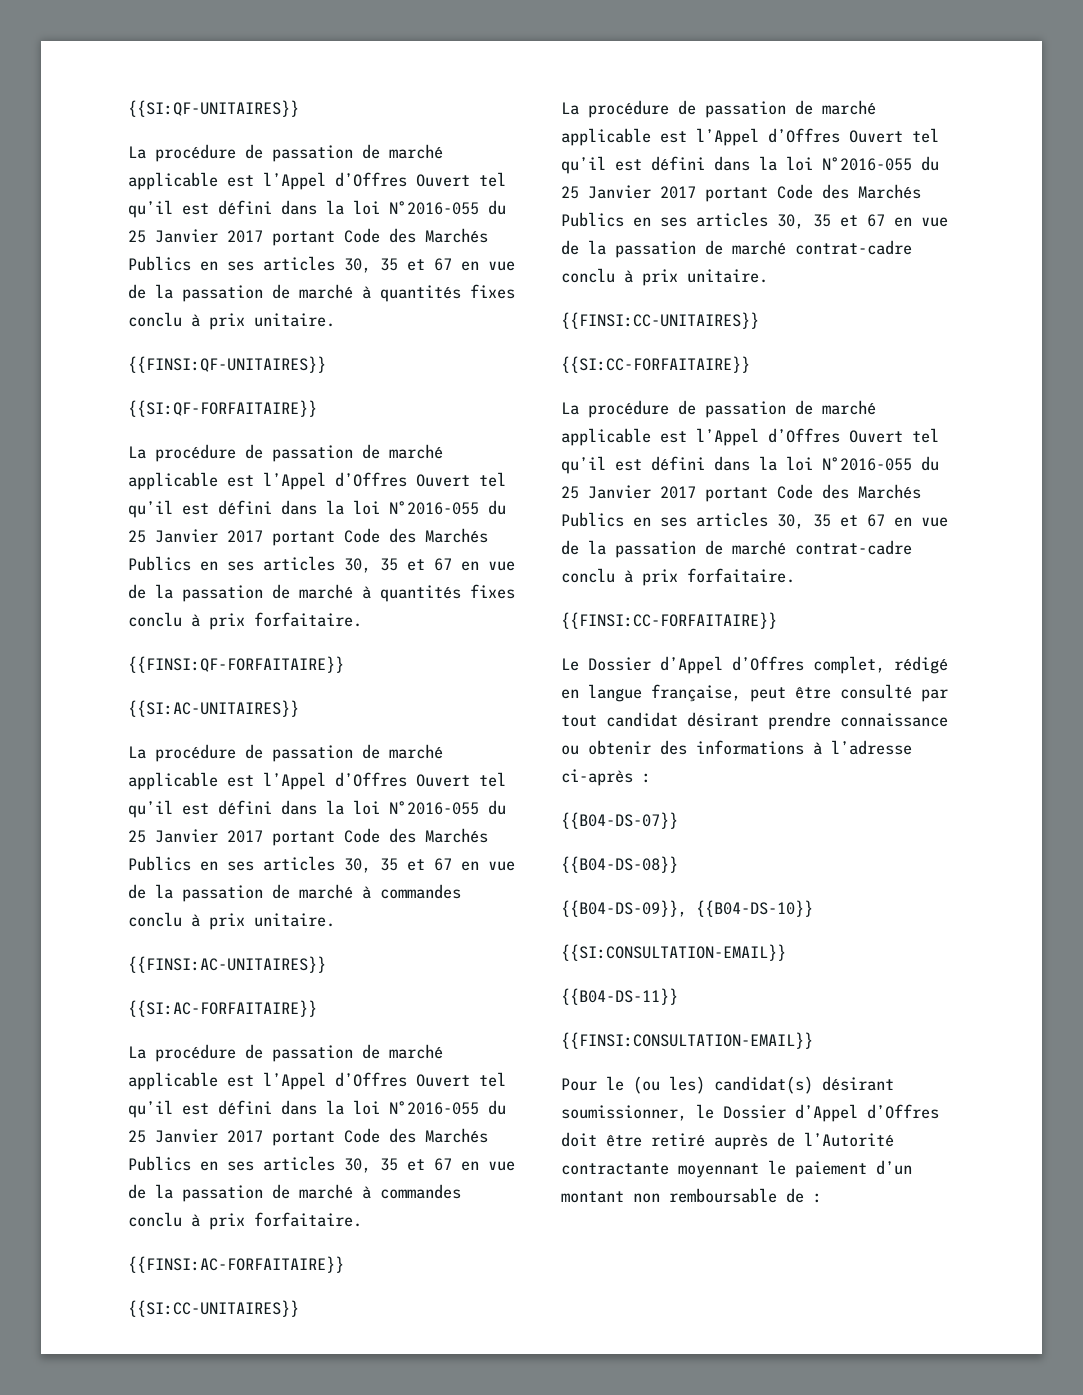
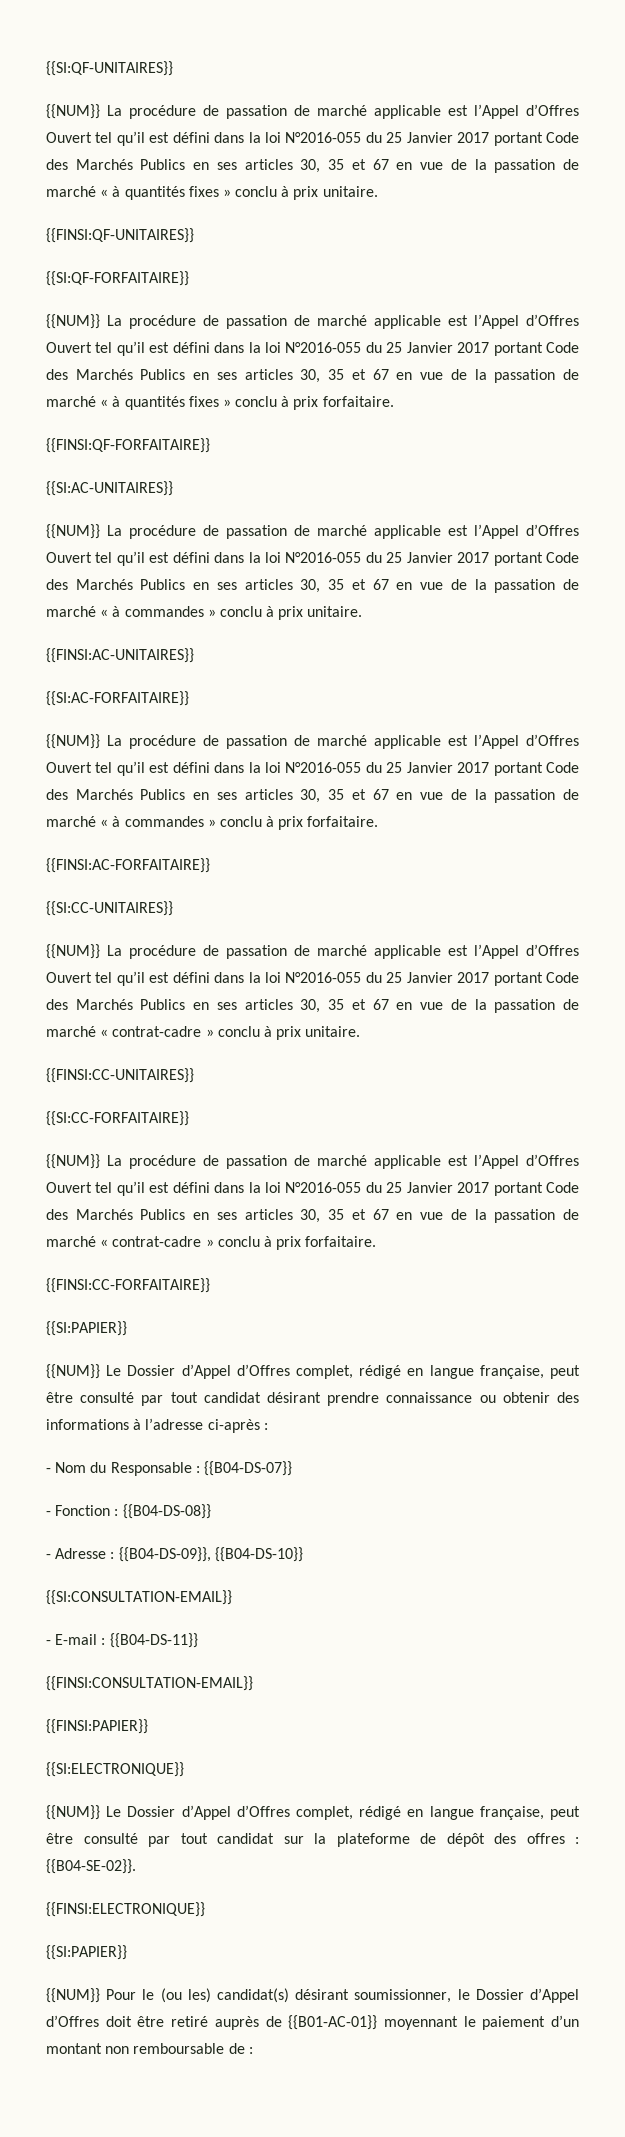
(299, 108) none -> [46,104,100,119] {{NUM}}
[362,284,515,302] à quantités fixes -> [100,186,231,200] « à quantités fixes »
(317, 408) none -> [46,314,100,329] {{NUM}}
[362,584,515,602] à quantités fixes -> [100,396,231,410] « à quantités fixes »
(299, 708) none -> [46,524,100,539] {{NUM}}
[362,884,461,899] à commandes -> [100,606,216,617] « à commandes »
(317, 1008) none -> [46,734,100,749] {{NUM}}
[362,1184,461,1199] à commandes -> [100,816,216,827] « à commandes »
(299, 1308) none -> [46,944,100,959] {{NUM}}
[795,240,912,255] contrat-cadre -> [100,1026,214,1037] « contrat-cadre »
(750, 364) none -> [46,1154,100,1169] {{NUM}}
[795,540,912,555] contrat-cadre -> [100,1236,214,1247] « contrat-cadre »
(777, 620) none -> [46,1321,127,1336] [46,1364,100,1379] {{SI:PAPIER}} // {{NUM}}
[561,812,678,829] [561,856,678,873] {{B04-DS-07}} // {{B04-DS-08}} // -> [46,1461,292,1476] [46,1504,211,1519] [46,1548,115,1559] - Nom du Responsable : {{B04-DS-07}} // - Fonction : {{B04-DS-08}} // - Adresse :
(786, 952) none -> [46,1634,106,1645] - E-mail :
(813, 1040) none -> [46,1719,148,1734] [46,1762,184,1777] [46,1805,580,1820] [46,1833,579,1847] [46,1859,136,1874] [46,1902,205,1917] [46,1945,127,1960] [46,1988,100,2003] {{FINSI:PAPIER}} // {{SI:ELECTRONIQUE}} // {{NUM}} Le Dossier d’Appel d’Offres complet, rédigé en langue française, peut être consulté par tout candidat sur la plateforme de dépôt des offres : {{B04-SE-02}}. // {{FINSI:ELECTRONIQUE}} // {{SI:PAPIER}} // {{NUM}}
[804,1132,894,1147] [561,1163,669,1175] l’Autorité contractante -> [288,2015,378,2030] {{B01-AC-01}}

